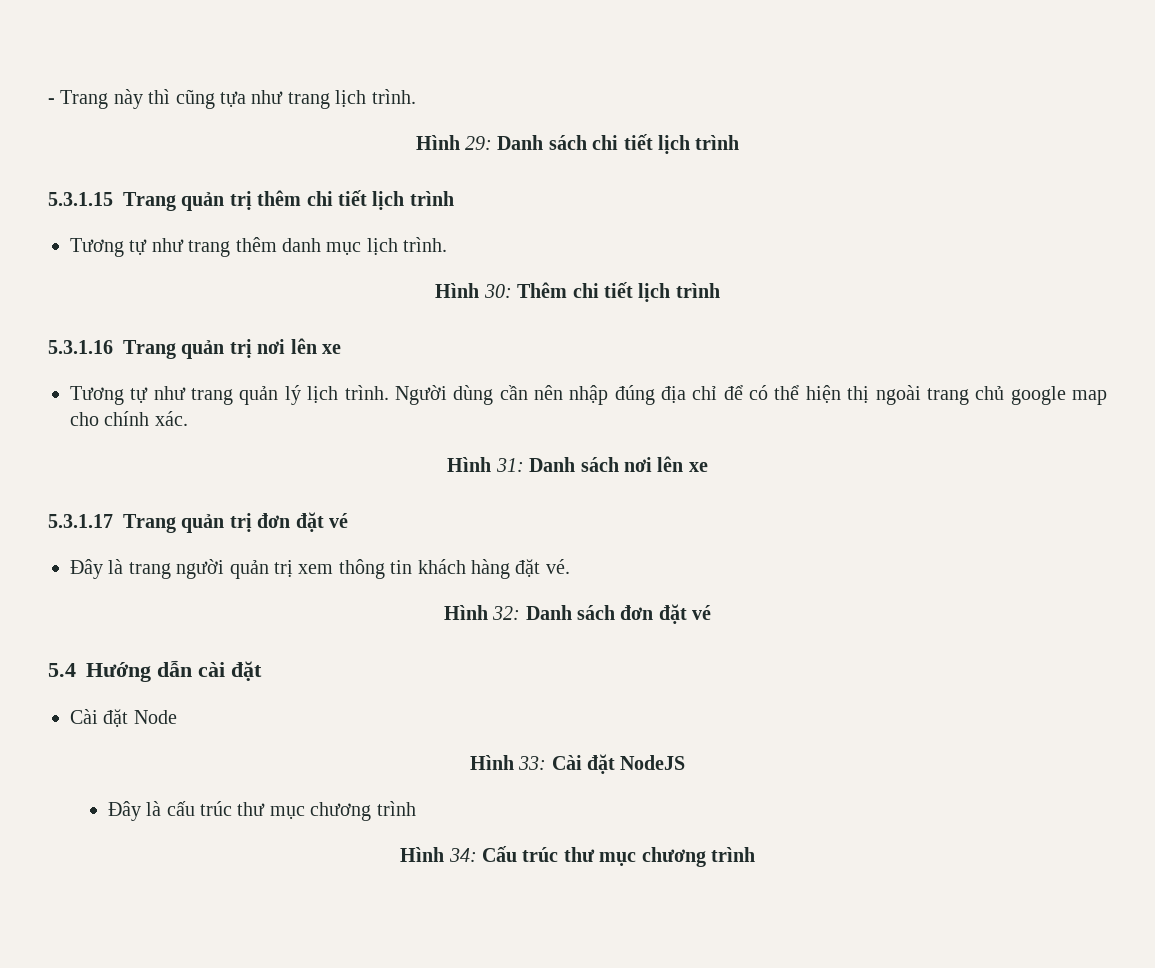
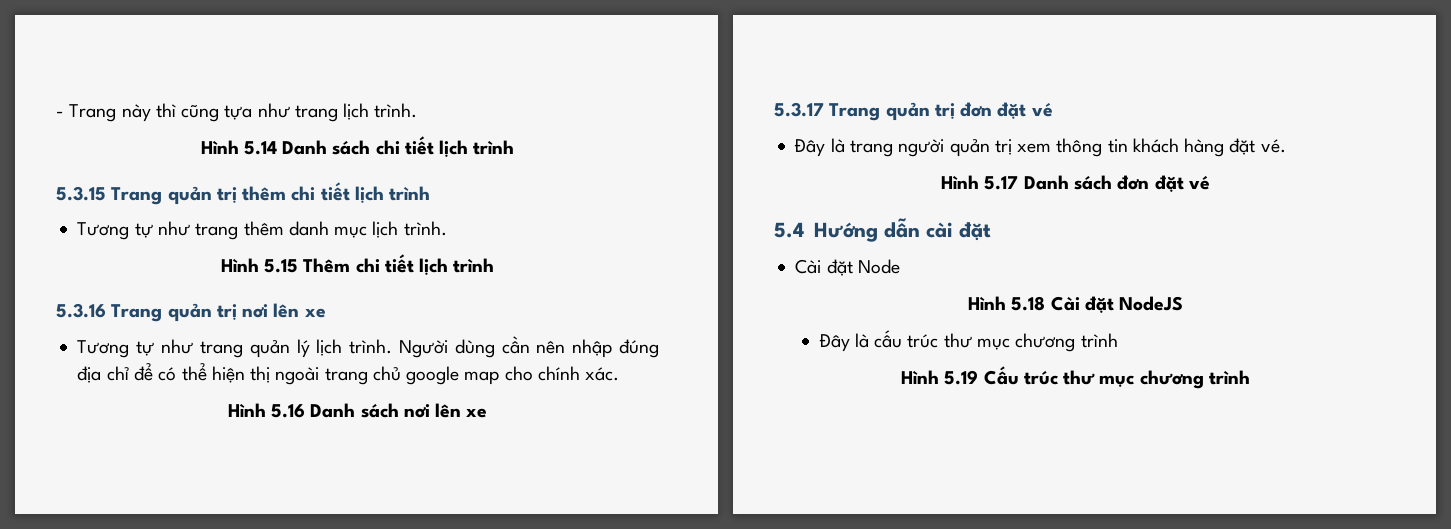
[465,136,492,150] 29: -> [243,141,277,155] 5.14
[48,192,113,206] 5.3.1.15 -> [56,186,106,201] 5.3.15
[483,284,512,298] 30: -> [263,259,298,273] 5.15
[48,340,113,354] 5.3.1.16 -> [56,303,106,318] 5.3.16
[495,458,524,472] 31: -> [270,404,305,418] 5.16
[48,514,113,528] 5.3.1.17 -> [774,102,824,117] 5.3.17
[492,606,521,620] 32: -> [984,176,1019,190] 5.17
[518,756,547,770] 33: -> [1011,296,1046,311] 5.18
[448,848,477,862] 34: -> [944,370,979,385] 5.19

